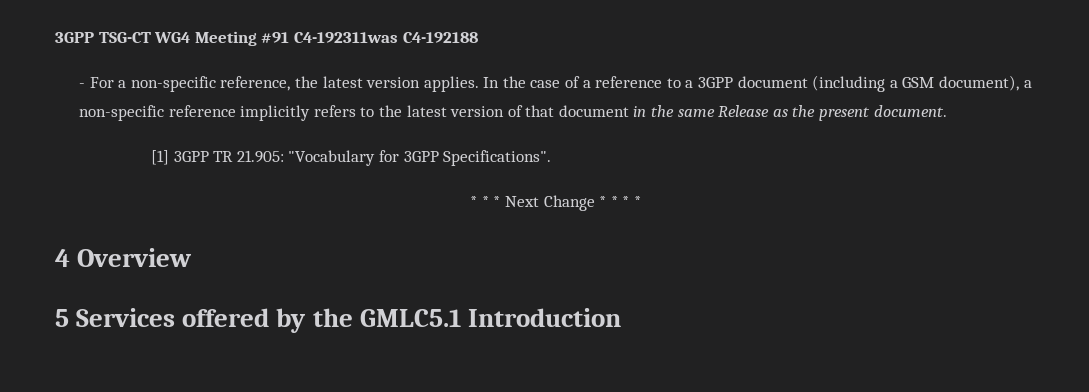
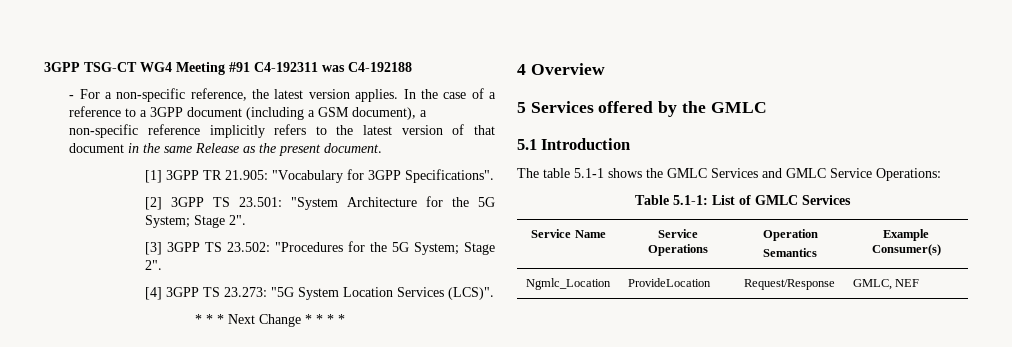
[293,32,398,43] C4-192311was -> [254,62,345,72] C4-192311 was
(552, 158) none -> [145,196,495,210] [145,215,247,228] [145,241,495,255] [145,260,163,270] [145,287,495,300] // [2] 3GPP TS 23.501: "System Architecture for the 5G System; Stage 2". // [3] 3GPP TS 23.502: "Procedures for the 5G System; Stage 2". // [4] 3GPP TS 23.273: "5G System Location Services (LCS)".
[359,309,461,327] GMLC5.1 -> [710,102,767,113] [517,139,537,150] GMLC // 5.1
(621, 317) none -> [517,168,941,181] [635,195,851,205] [531,229,606,238] [657,229,698,238] [647,244,708,256] [762,229,818,241] [763,248,817,257] [883,229,929,241] [871,244,941,256] [525,278,611,290] [627,278,711,287] [743,279,835,290] [852,279,919,290] // The table 5.1-1 shows the GMLC Services and GMLC Service Operations: // Table 5.1-1: List of GMLC Services // Service Name | Service Operations | Operation // Semantics | Example Consumer(s) // Ngmlc_Location | ProvideLocation | Request/Response | GMLC, NEF

